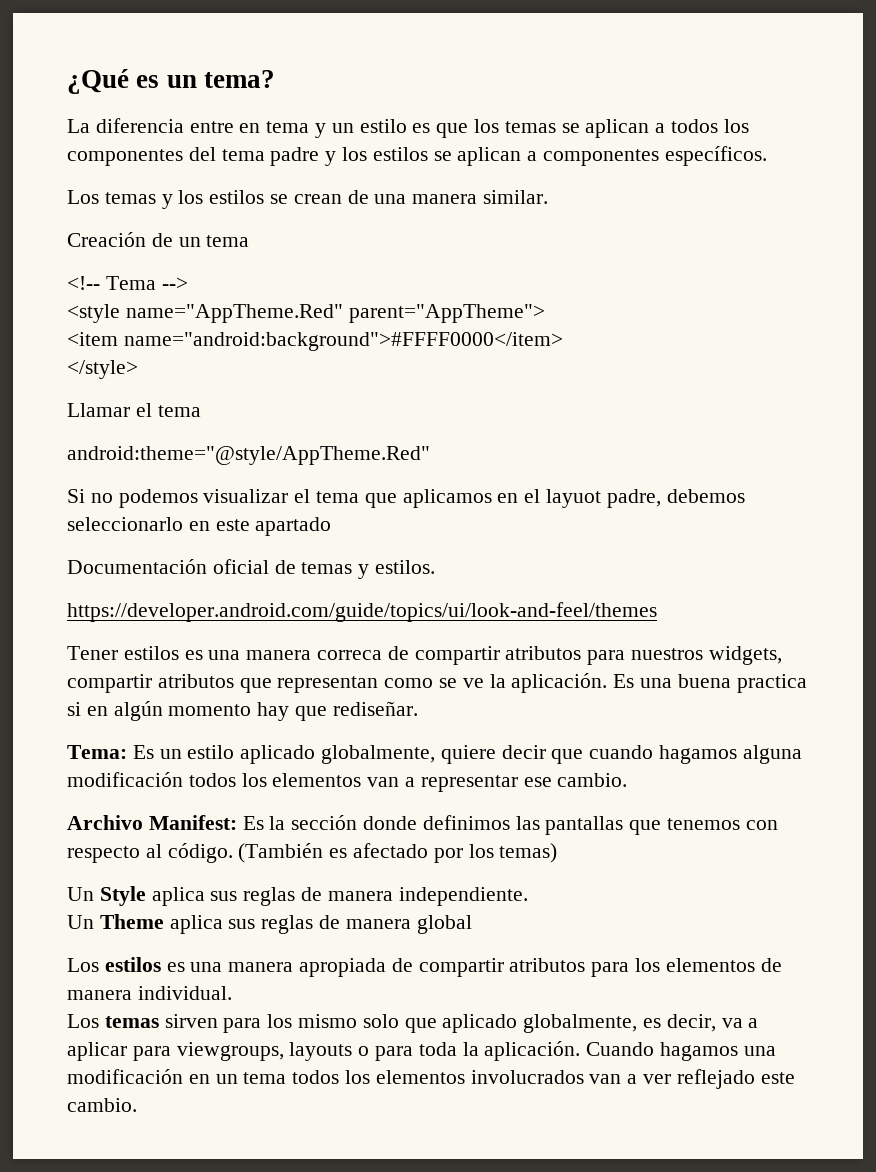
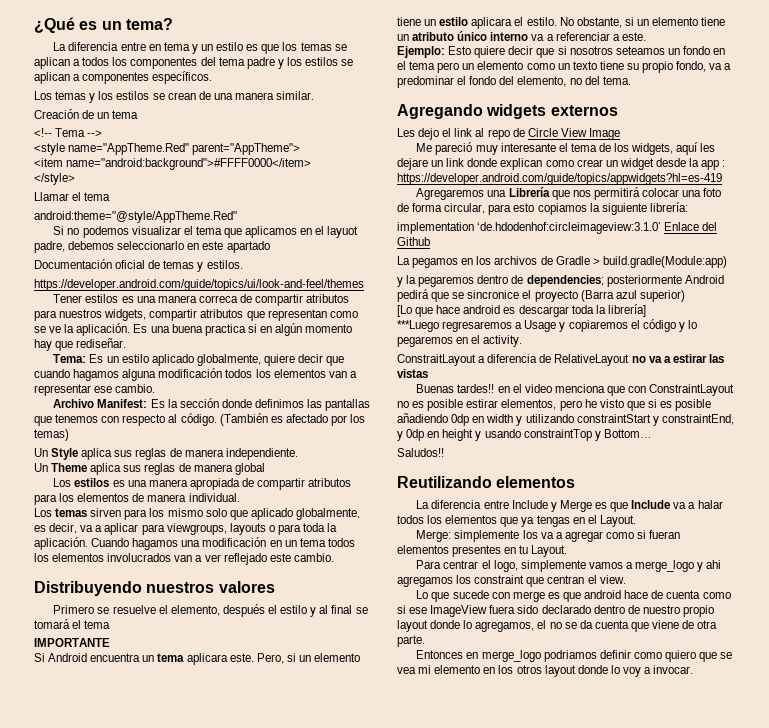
(137, 1105) none -> [34,581,275,596] [53,604,368,617] [34,619,111,629] [34,638,110,647] [34,653,361,665] [397,17,726,29] [397,31,646,41] [397,46,726,58] [397,61,732,73] [397,76,631,88] [397,104,618,119] [397,128,620,140] [416,142,716,155] [397,158,726,170] [397,173,722,185] [416,187,722,200] [397,202,688,215] [397,222,718,234] [397,237,430,246] [397,256,727,268] [397,275,724,287] [397,289,685,302] [397,304,646,317] [397,319,697,332] [397,335,523,347] [397,354,724,366] [397,369,428,378] [416,384,735,396] [397,399,712,411] [397,413,734,426] [397,429,652,441] [397,448,444,457] [397,476,576,488] [416,500,723,512] [397,515,636,527] [416,530,681,542] [397,545,568,557] [416,560,722,572] [397,575,626,587] [416,590,731,602] [397,605,714,617] [397,620,718,632] [397,635,425,647] [416,650,733,662] [397,665,694,677] // Distribuyendo nuestros valores // Primero se resuelve el elemento, después el estilo y al final se tomará el tema // IMPORTANTE // Si Android encuentra un tema aplicara este. Pero, si un elemento tiene un estilo aplicara el estilo. No obstante, si un elemento tiene un atributo único interno va a referenciar a este. // Ejemplo: Esto quiere decir que si nosotros seteamos un fondo en el tema pero un elemento como un texto tiene su propio fondo, va a predominar el fondo del elemento, no del tema. // Agregando widgets externos // Les dejo el link al repo de Circle View Image // Me pareció muy interesante el tema de los widgets, aquí les dejare un link donde explican como crear un widget desde la app : https://developer.android.com/guide/topics/appwidgets?hl=es-419 // Agregaremos una Librería que nos permitirá colocar una foto de forma circular, para esto copiamos la siguiente librería: // implementation ‘de.hdodenhof:circleimageview:3.1.0’ Enlace del Github // La pegamos en los archivos de Gradle > build.gradle(Module:app) // y la pegaremos dentro de dependencies; posteriormente Android pedirá que se sincronice el proyecto (Barra azul superior) // [Lo que hace android es descargar toda la librería] // ***Luego regresaremos a Usage y copiaremos el código y lo pegaremos en el activity. // ConstraitLayout a diferencia de RelativeLayout no va a estirar las vistas // Buenas tardes!! en el video menciona que con ConstraintLayout no es posible estirar elementos, pero he visto que si es posible añadiendo 0dp en width y utilizando constraintStart y constraintEnd, y 0dp en height y usando constraintTop y Bottom… // Saludos!! // Reutilizando elementos // La diferencia entre Include y Merge es que Include va a halar todos los elementos que ya tengas en el Layout. // Merge: simplemente los va a agregar como si fueran elementos presentes en tu Layout. // Para centrar el logo, simplemente vamos a merge_logo y ahi agregamos los constraint que centran el view. // Lo que sucede con merge es que android hace de cuenta como si ese ImageView fuera sido declarado dentro de nuestro propio layout donde lo agregamos, el no se da cuenta que viene de otra parte. // Entonces en merge_logo podriamos definir como quiero que se vea mi elemento en los otros layout donde lo voy a invocar.

